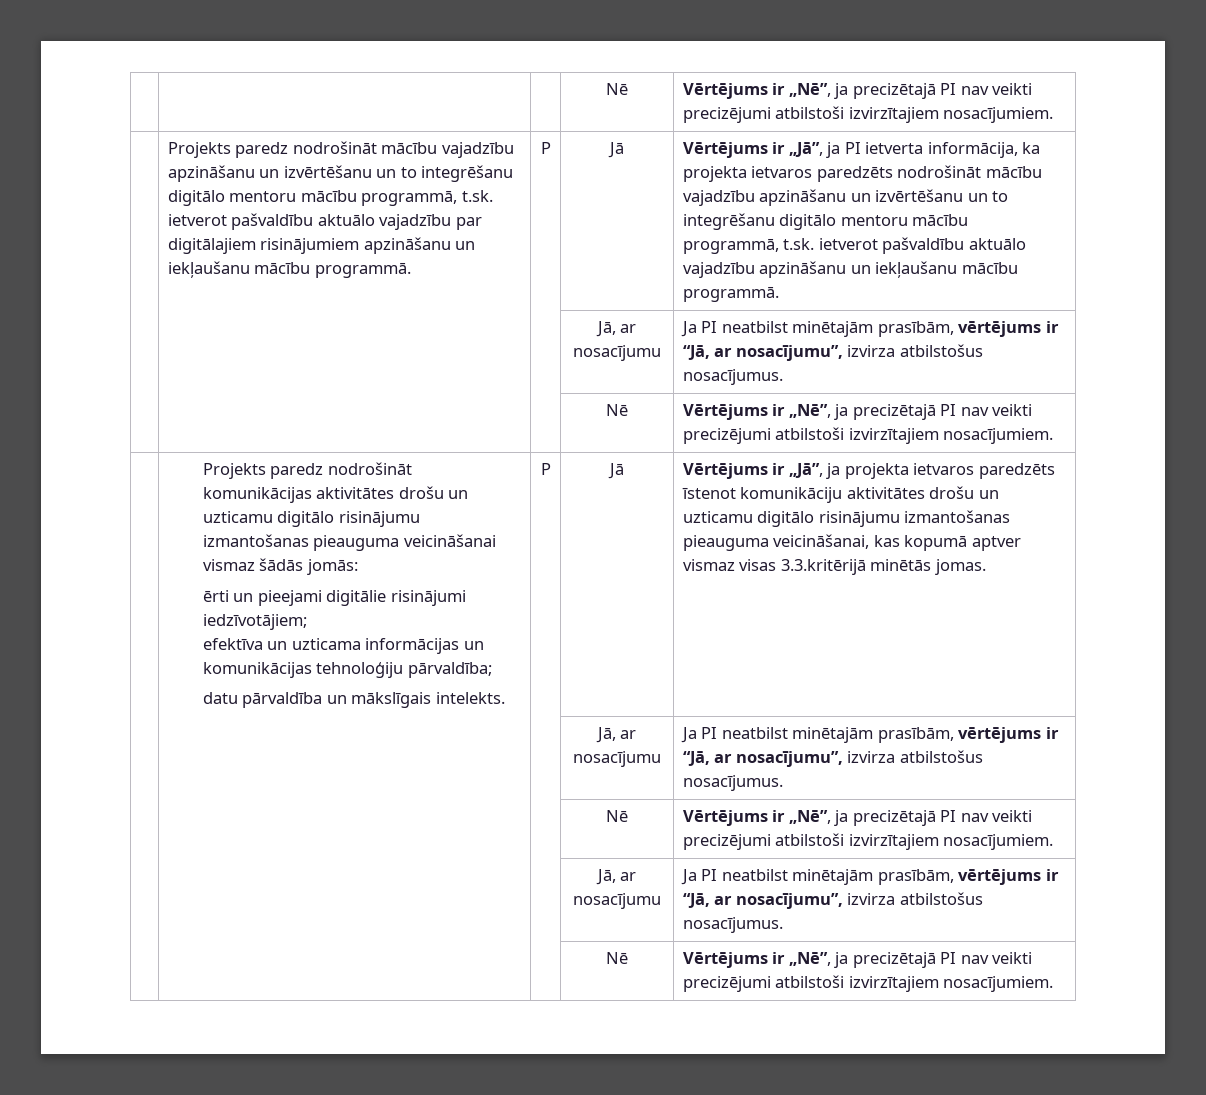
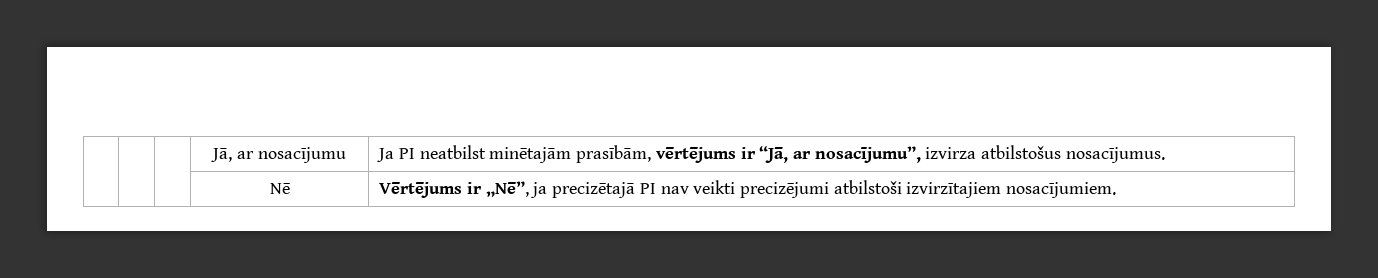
[606,83,628,95] [682,83,1033,99] [682,106,1054,123] [167,141,514,158] [167,165,514,182] [167,190,493,206] [167,213,482,230] [167,237,476,254] [167,261,411,278] [540,142,551,154] [608,142,624,158] [682,142,1041,158] [682,165,1042,182] [682,189,1009,206] [682,213,969,230] [682,237,1026,254] [682,261,1018,278] [682,286,779,302] | | | Nē | Vērtējums ir „Nē”, ja precizētajā PI nav veikti precizējumi atbilstoši izvirzītajiem nosacījumiem. // | Projekts paredz nodrošināt mācību vajadzību apzināšanu un izvērtēšanu un to integrēšanu digitālo mentoru mācību programmā, t.sk. ietverot pašvaldību aktuālo vajadzību par digitālajiem risinājumiem apzināšanu un iekļaušanu mācību programmā. | P | Jā | Vērtējums ir „Jā”, ja PI ietverta informācija, ka projekta ietvaros paredzēts nodrošināt mācību vajadzību apzināšanu un izvērtēšanu un to integrēšanu digitālo mentoru mācību programmā, t.sk. ietverot pašvaldību aktuālo vajadzību apzināšanu un iekļaušanu mācību programmā. // | | -> (211, 155) | |
[202,462,412,479] [202,486,469,503] [202,511,420,527] [202,534,496,551] [202,558,358,575] [202,590,466,606] [202,614,307,630] [202,638,484,654] [202,662,492,678] [202,692,505,708] [540,463,551,475] [608,463,624,479] [682,463,1055,479] [681,486,999,503] [682,510,1011,527] [682,534,1021,551] [682,559,986,575] [595,727,637,743] [573,751,661,767] [680,727,1059,743] [682,750,983,767] [682,775,783,791] [606,810,628,822] [682,810,1033,826] [682,833,1054,850] [595,869,637,885] [573,893,661,909] [680,869,1059,885] [682,892,983,909] [682,917,783,933] [606,952,628,964] [682,952,1033,968] [682,975,1054,992] // | Projekts paredz nodrošināt komunikācijas aktivitātes drošu un uzticamu digitālo risinājumu izmantošanas pieauguma veicināšanai vismaz šādās jomās: // ērti un pieejami digitālie risinājumi iedzīvotājiem; // efektīva un uzticama informācijas un komunikācijas tehnoloģiju pārvaldība; // datu pārvaldība un mākslīgais intelekts. | P | Jā | Vērtējums ir „Jā”, ja projekta ietvaros paredzēts īstenot komunikāciju aktivitātes drošu un uzticamu digitālo risinājumu izmantošanas pieauguma veicināšanai, kas kopumā aptver vismaz visas 3.3.kritērijā minētās jomas. // | | | Jā, ar nosacījumu | Ja PI neatbilst minētajām prasībām, vērtējums ir “Jā, ar nosacījumu”, izvirza atbilstošus nosacījumus. // | | | Nē | Vērtējums ir „Nē”, ja precizētajā PI nav veikti precizējumi atbilstoši izvirzītajiem nosacījumiem. // | | | Jā, ar nosacījumu | Ja PI neatbilst minētajām prasībām, vērtējums ir “Jā, ar nosacījumu”, izvirza atbilstošus nosacījumus. // | | | Nē | Vērtējums ir „Nē”, ja precizētajā PI nav veikti precizējumi atbilstoši izvirzītajiem nosacījumiem. -> (1117, 190) none

